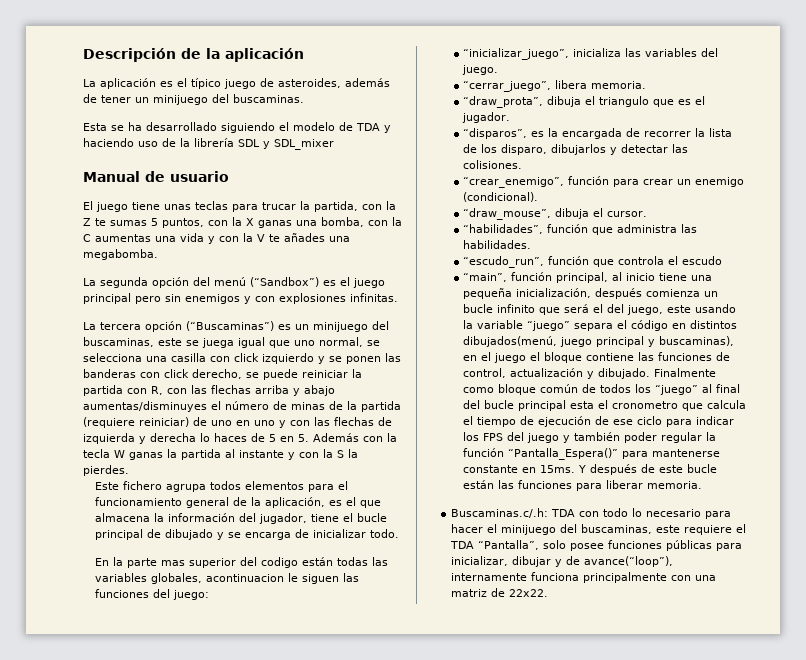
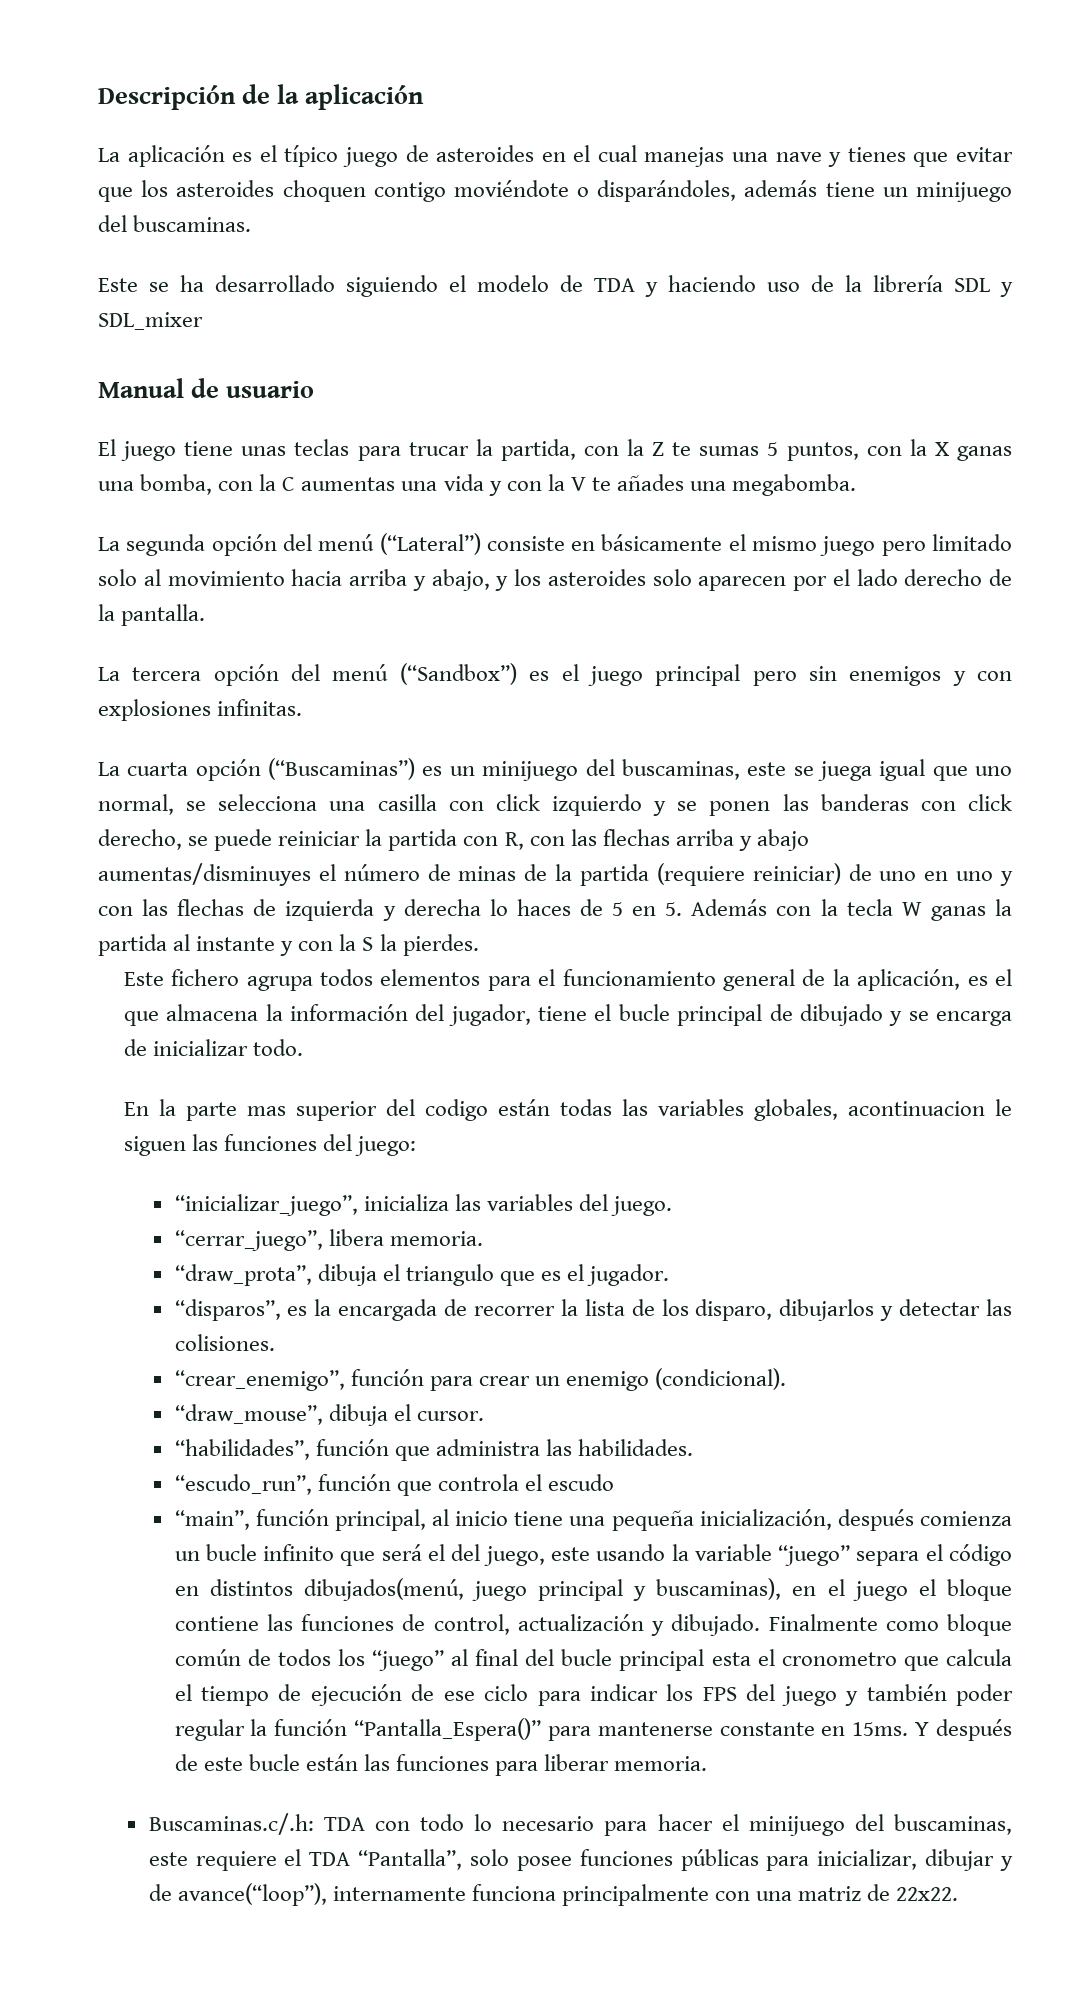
[278,78,390,88] [83,94,131,103] asteroides, además de tener -> [436,145,1014,167] [98,180,875,202] asteroides en el cual manejas una nave y tienes que evitar que los asteroides choquen contigo moviéndote o disparándoles, además tiene
[83,123,107,131] Esta -> [98,278,138,292] Este
(246, 281) none -> [379,533,1012,556] [98,569,1012,591] [98,604,206,626] [98,664,389,686] (“Lateral”) consiste en básicamente el mismo juego pero limitado solo al movimiento hacia arriba y abajo, y los asteroides solo aparecen por el lado derecho de la pantalla. // La tercera opción del menú
[100,322,141,330] tercera -> [127,762,189,776] cuarta

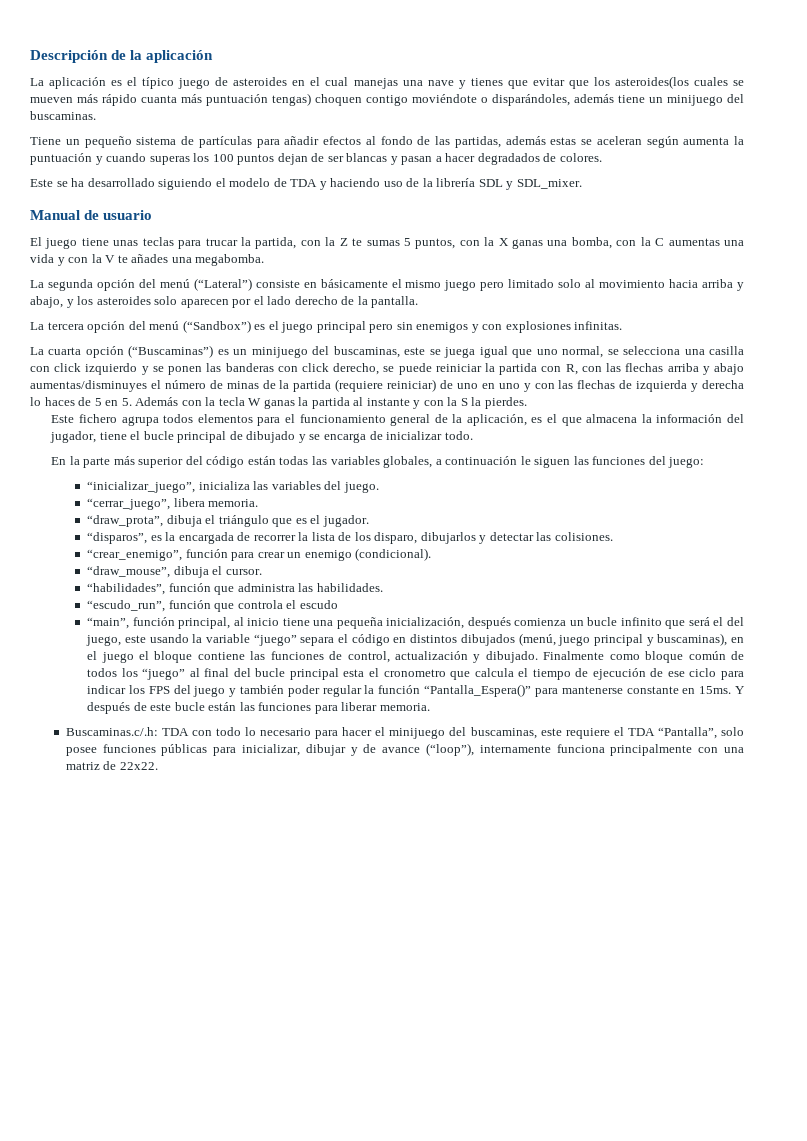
[176,180,275,197] asteroides -> [614,76,744,89] [30,93,311,106] asteroides(los cuales se mueven más rápido cuanta más puntuación tengas)
(252, 223) none -> [30,136,744,148] [30,153,602,165] // Tiene un pequeño sistema de partículas para añadir efectos al fondo de las partidas, además estas se aceleran según aumenta la puntuación y cuando superas los 100 puntos dejan de ser blancas y pasan a hacer degradados de colores.
[98,312,203,330] SDL_mixer -> [516,179,582,189] SDL_mixer.
[246,1106,286,1116] mas -> [113,456,135,465] más
[424,1099,488,1121] codigo -> [206,456,245,468] código
[847,1101,985,1116] acontinuacion -> [435,456,518,465] a continuación
[405,1264,494,1286] triangulo -> [218,515,269,527] triángulo
[303,1578,464,1601] dibujados(menú, -> [460,633,556,646] dibujados (menú,
[177,1883,327,1906] avance(“loop”), -> [382,743,474,756] avance (“loop”),

